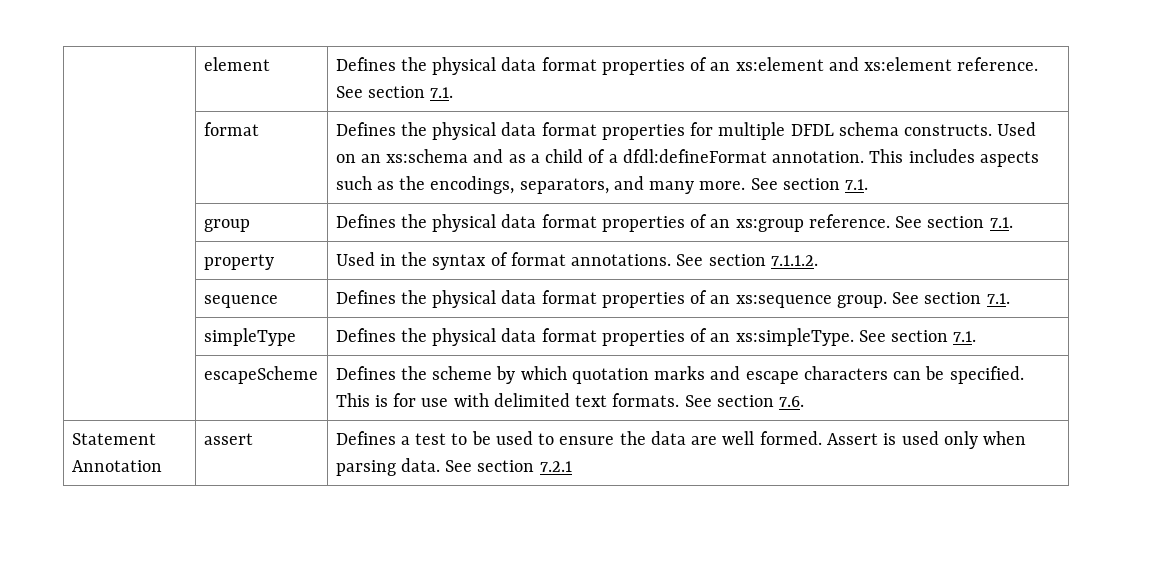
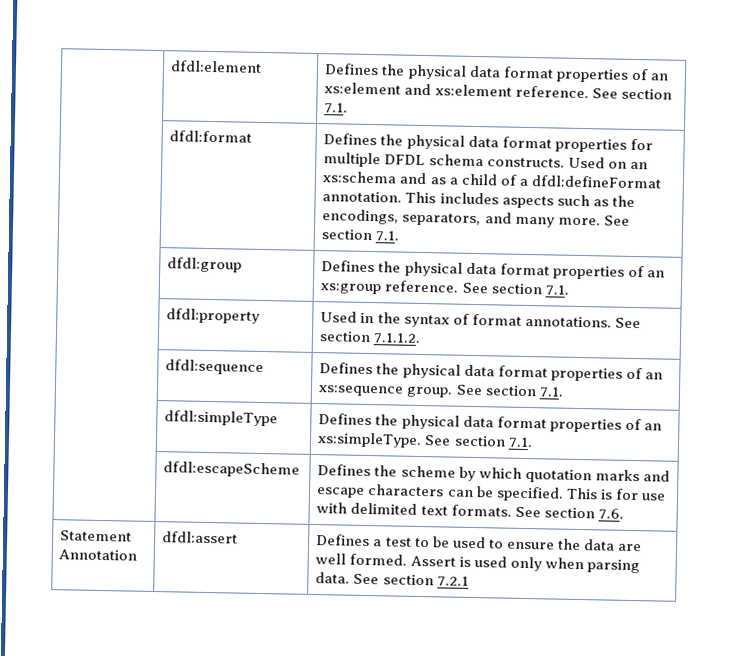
[203,57,270,71] | element -> [170,60,263,73] | dfdl:element
[203,122,259,136] format -> [169,130,253,143] dfdl:format
[203,219,250,232] group -> [167,257,243,273] dfdl:group
[203,254,274,270] property -> [166,308,261,324] dfdl:property
[203,295,278,308] sequence -> [165,359,265,376] dfdl:sequence
[203,328,296,346] simpleType -> [164,410,279,427] dfdl:simpleType
[203,366,318,384] escapeScheme -> [163,461,301,478] dfdl:escapeScheme
[203,433,253,445] assert -> [162,531,239,544] dfdl:assert

